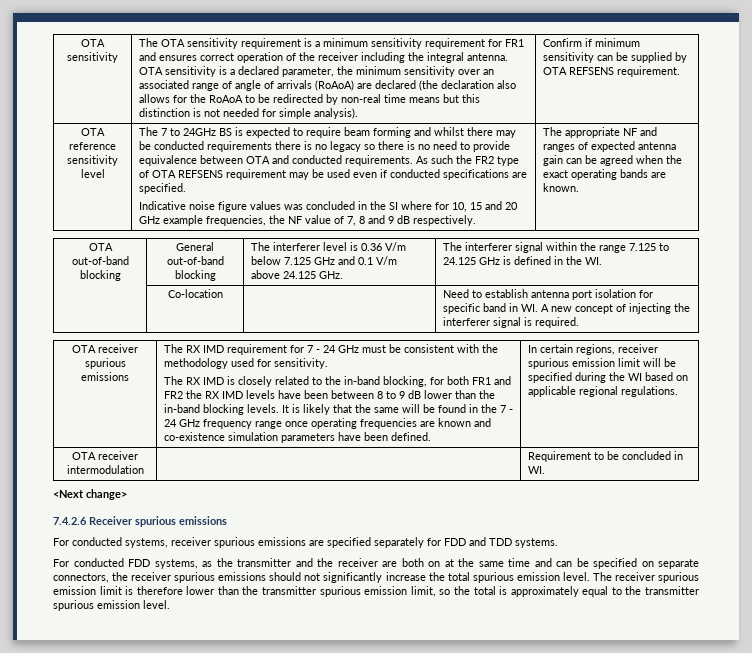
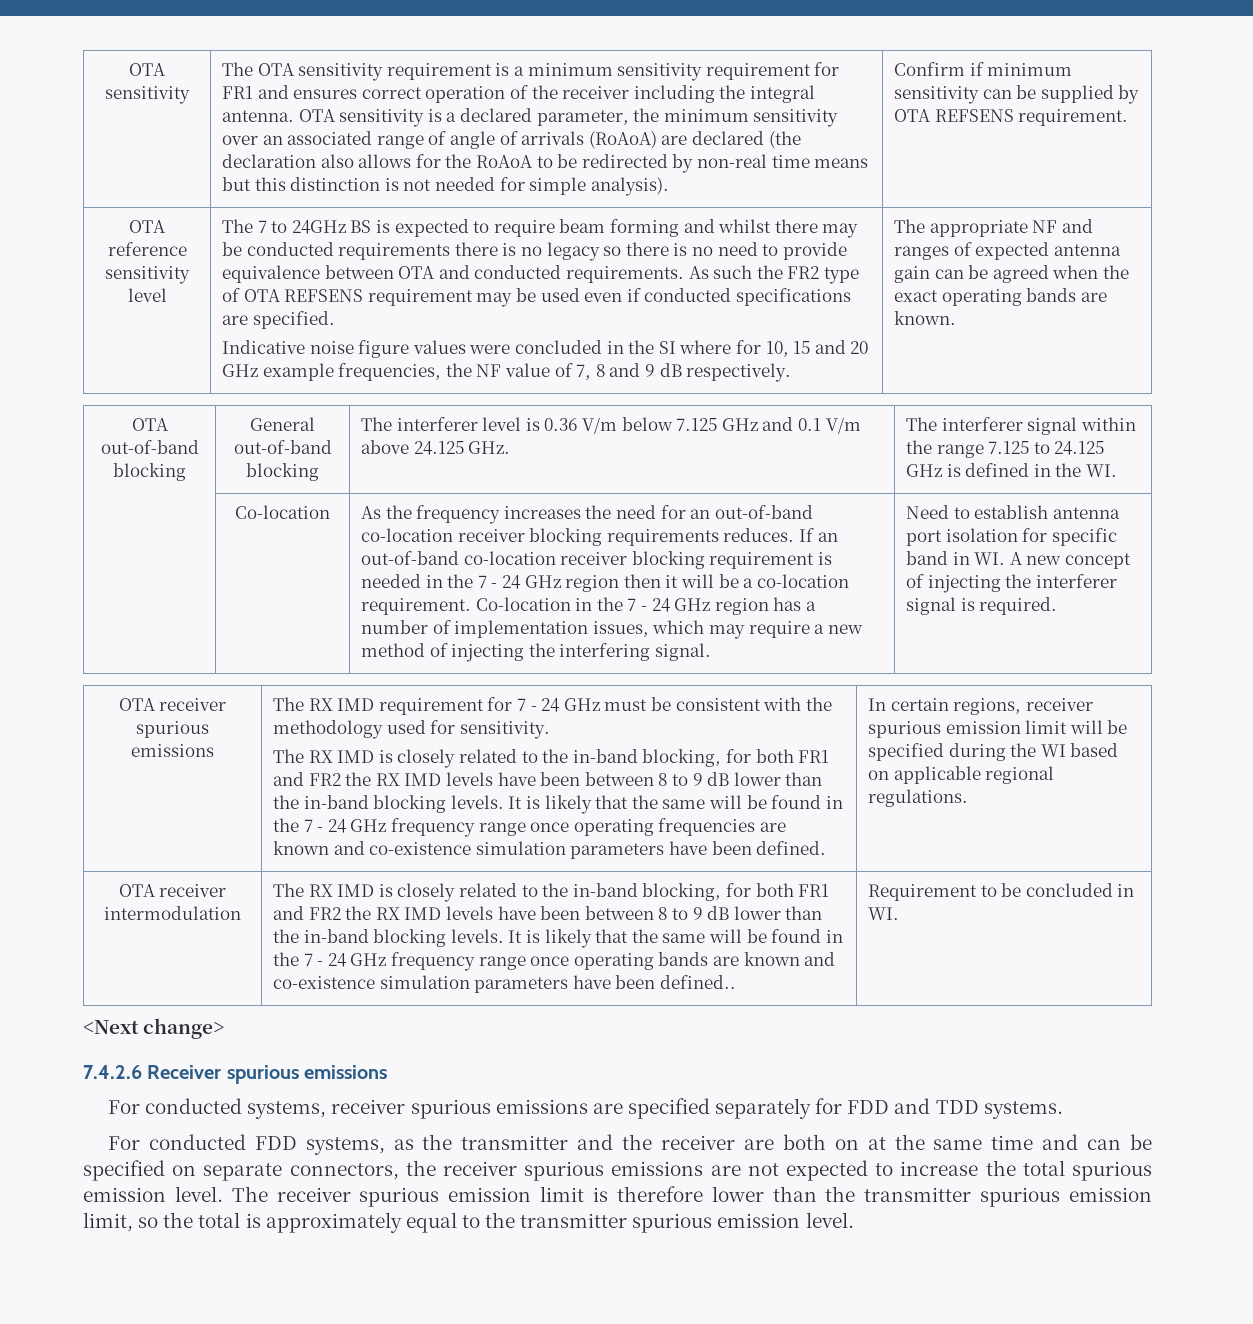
[283,204,303,210] was -> [469,344,511,354] were
(223, 293) none -> [361,505,813,524] [361,528,838,546] [361,551,833,569] [361,574,849,592] [361,597,817,615] [361,620,863,639] [361,643,712,662] As the frequency increases the need for an out-of-band co-location receiver blocking requirements reduces. If an out-of-band co-location receiver blocking requirement is needed in the 7 - 24 GHz region then it will be a co-location requirement. Co-location in the 7 - 24 GHz region has a number of implementation issues, which may require a new method of injecting the interfering signal.
(144, 469) none -> [273,883,830,902] [273,906,823,920] [273,929,843,948] [273,952,836,971] [273,975,737,993] The RX IMD is closely related to the in-band blocking, for both FR1 and FR2 the RX IMD levels have been between 8 to 9 dB lower than the in-band blocking levels. It is likely that the same will be found in the 7 - 24 GHz frequency range once operating bands are known and co-existence simulation parameters have been defined..
[269,572,383,583] should not significantly -> [710,1160,894,1181] are not expected to

